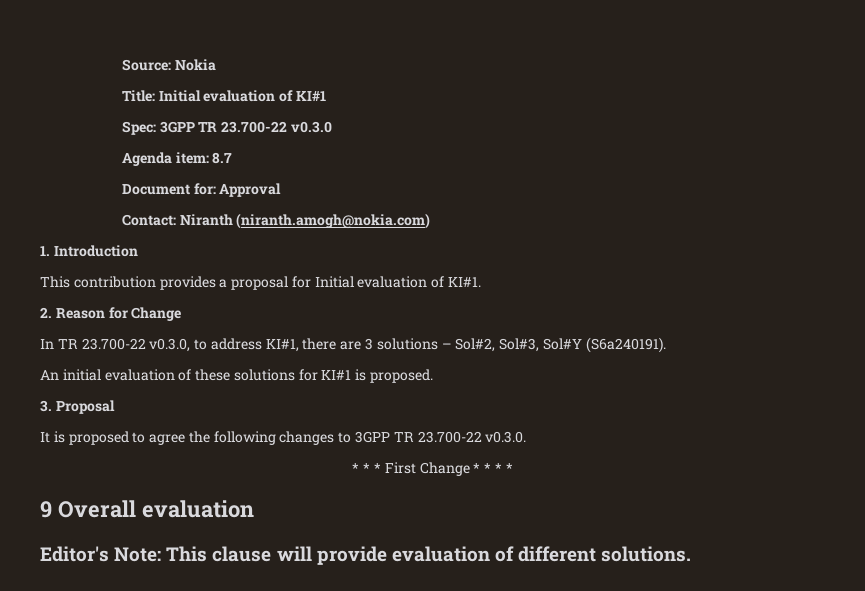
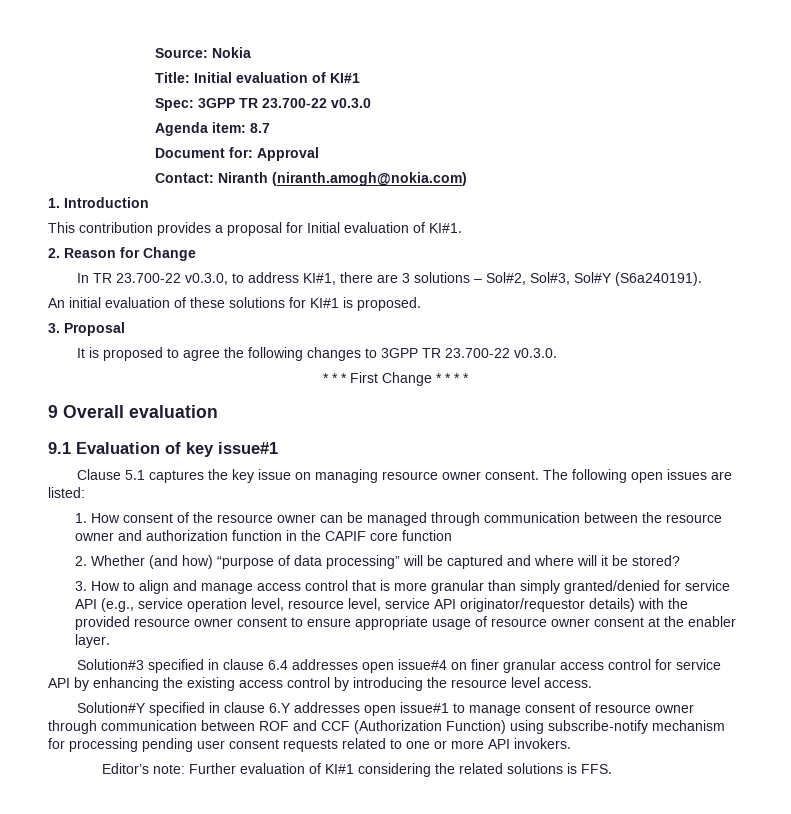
[40,546,692,565] Editor's Note: This clause will provide evaluation of different solutions. -> [48,442,278,457] [76,469,732,483] [48,487,85,498] [74,512,722,526] [74,530,452,541] [74,555,680,569] [74,580,730,594] [74,598,688,612] [74,616,736,630] [74,634,110,648] [76,659,721,673] [48,677,592,691] [76,702,694,716] [48,720,725,734] [48,738,571,752] [101,763,612,777] 9.1 Evaluation of key issue#1 // Clause 5.1 captures the key issue on managing resource owner consent. The following open issues are listed: // 1. How consent of the resource owner can be managed through communication between the resource owner and authorization function in the CAPIF core function // 2. Whether (and how) “purpose of data processing” will be captured and where will it be stored? // 3. How to align and manage access control that is more granular than simply granted/denied for service API (e.g., service operation level, resource level, service API originator/requestor details) with the provided resource owner consent to ensure appropriate usage of resource owner consent at the enabler layer. // Solution#3 specified in clause 6.4 addresses open issue#4 on finer granular access control for service API by enhancing the existing access control by introducing the resource level access. // Solution#Y specified in clause 6.Y addresses open issue#1 to manage consent of resource owner through communication between ROF and CCF (Authorization Function) using subscribe-notify mechanism for processing pending user consent requests related to one or more API invokers. // Editor’s note: Further evaluation of KI#1 considering the related solutions is FFS.

